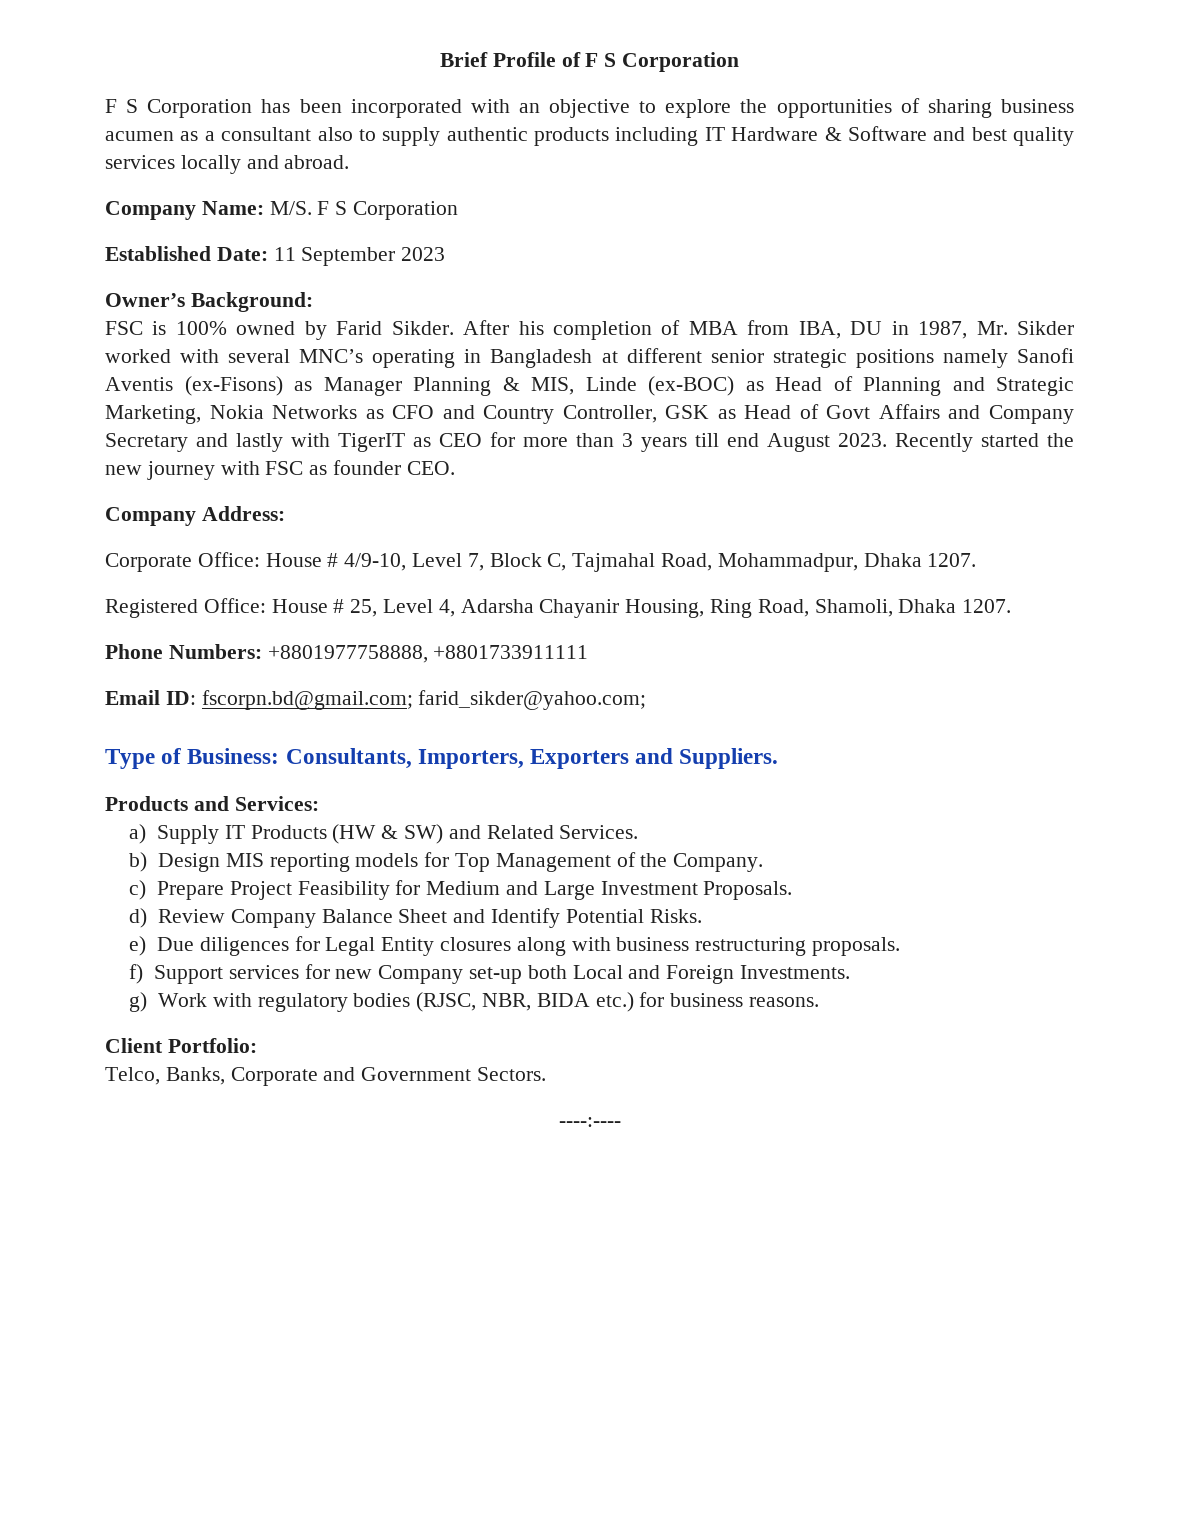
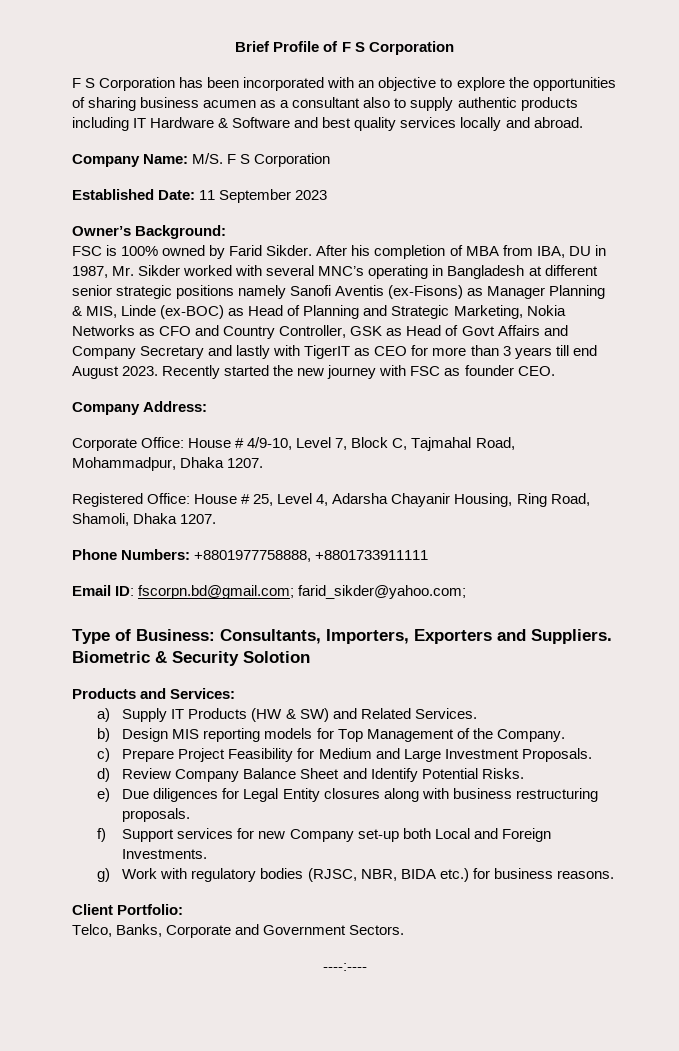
(779, 758) none -> [72,651,310,666] Biometric & Security Solotion

